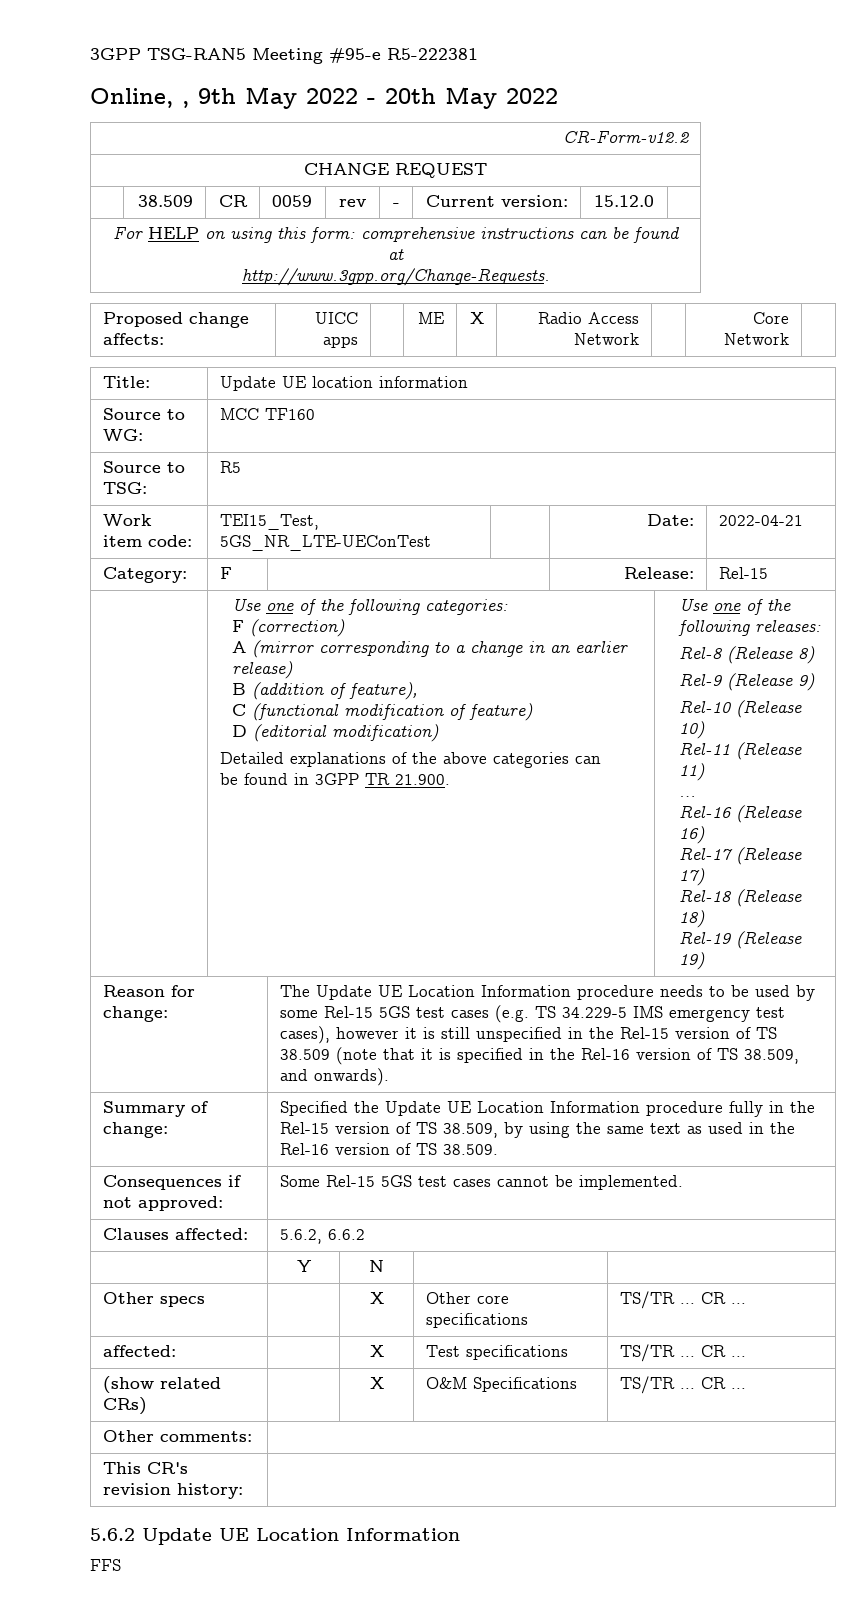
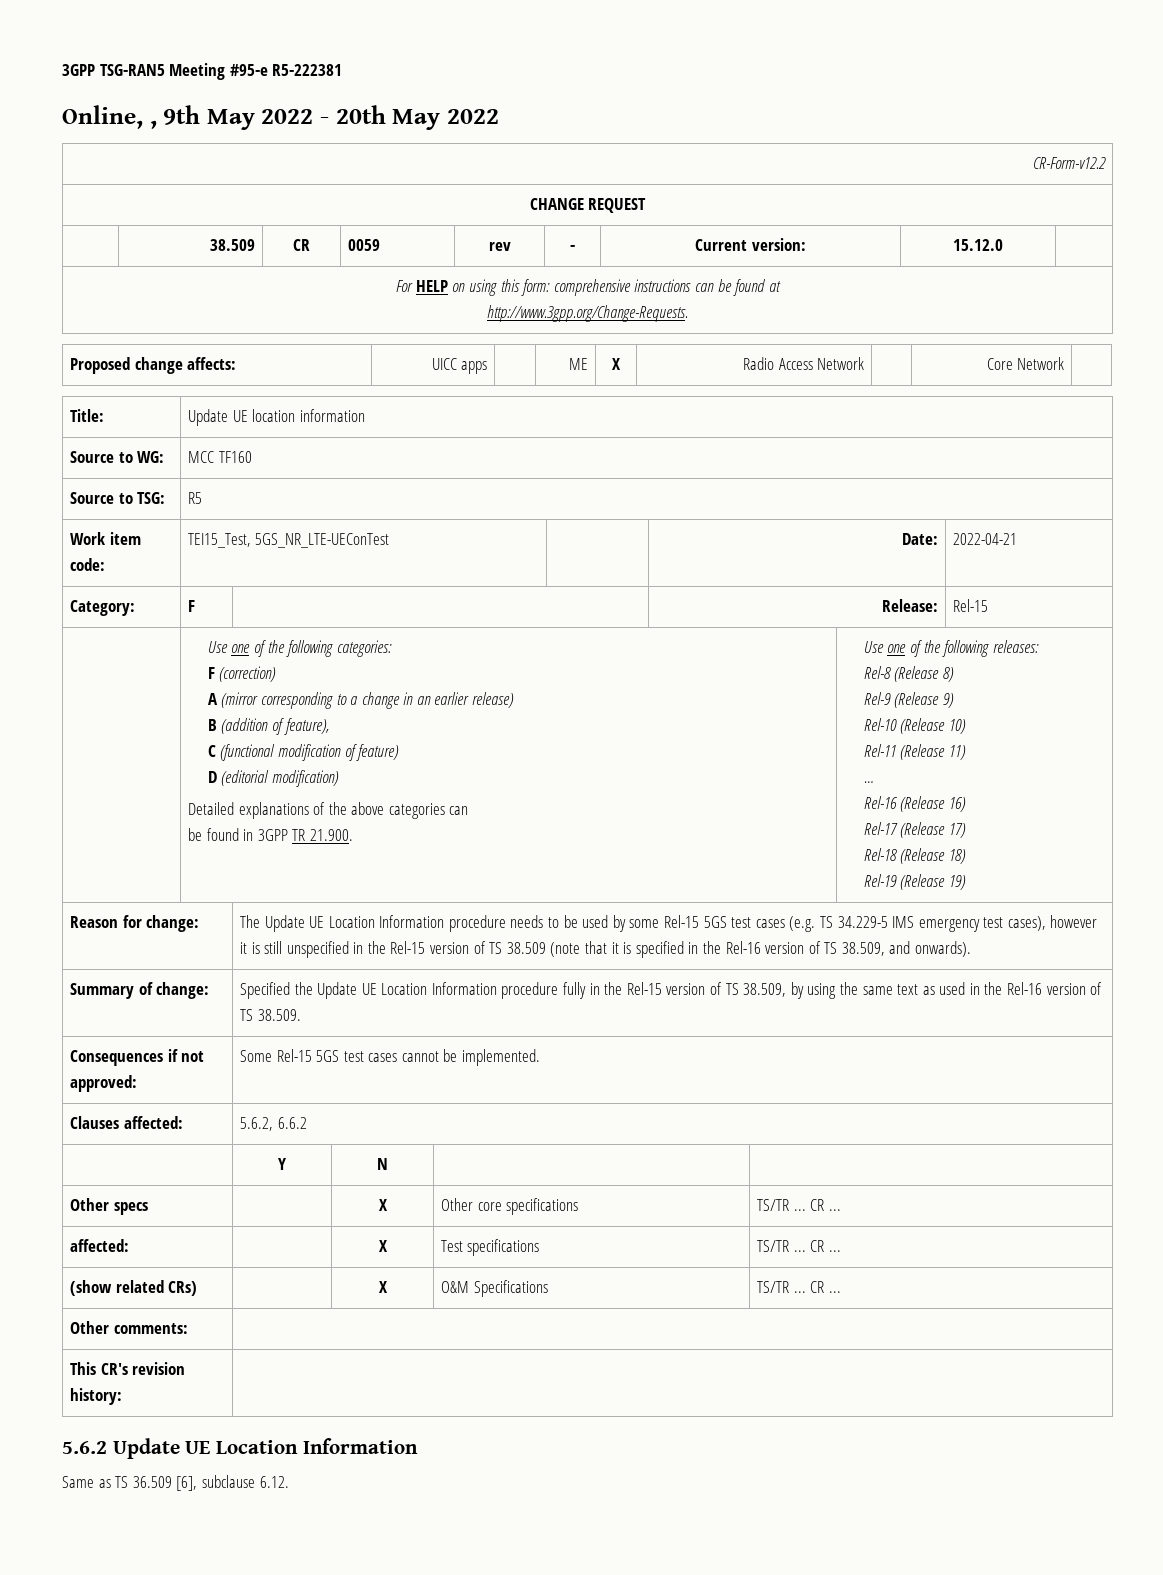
[90,1559,121,1571] FFS -> [62,1475,289,1491] Same as TS 36.509 [6], subclause 6.12.

